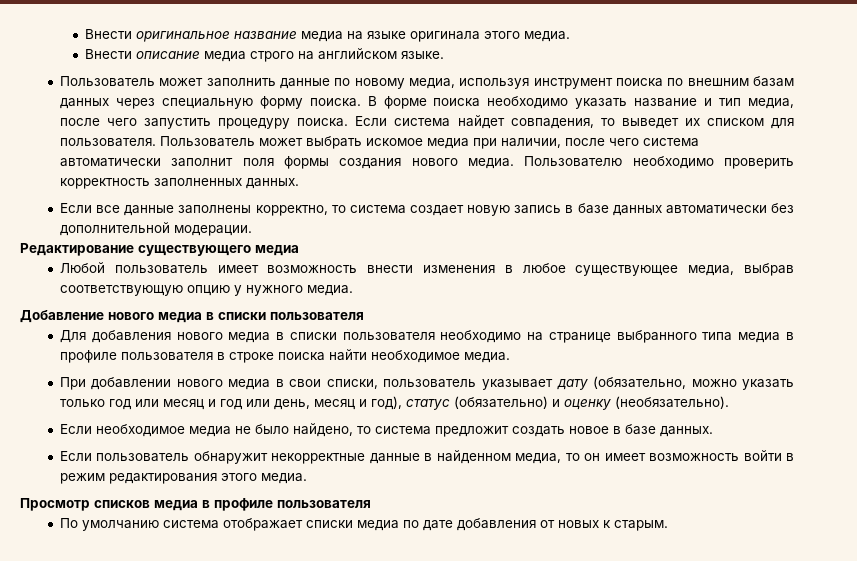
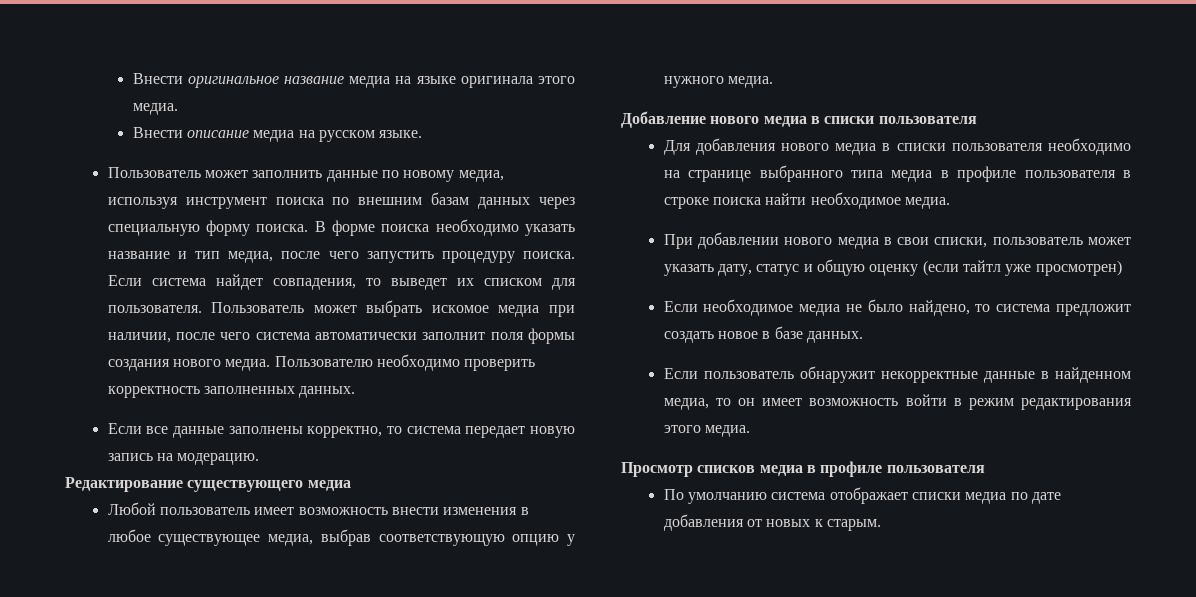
[250,48,398,62] строго на английском -> [298,130,376,142] на русском
[409,205,464,216] создает -> [465,426,526,438] передает
[565,203,794,216] [59,222,252,236] в базе данных автоматически без дополнительной модерации. -> [157,453,260,465] на модерацию.
[481,376,794,390] [59,396,729,410] указывает дату (обязательно, можно указать только год или месяц и год или день, месяц и год), статус (обязательно) и оценку (необязательно). -> [1088,237,1131,245] [663,259,1122,276] может указать дату, статус и общую оценку (если тайтл уже просмотрен)

